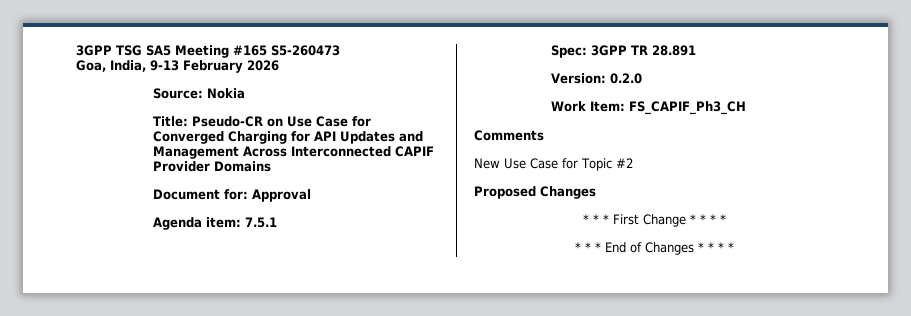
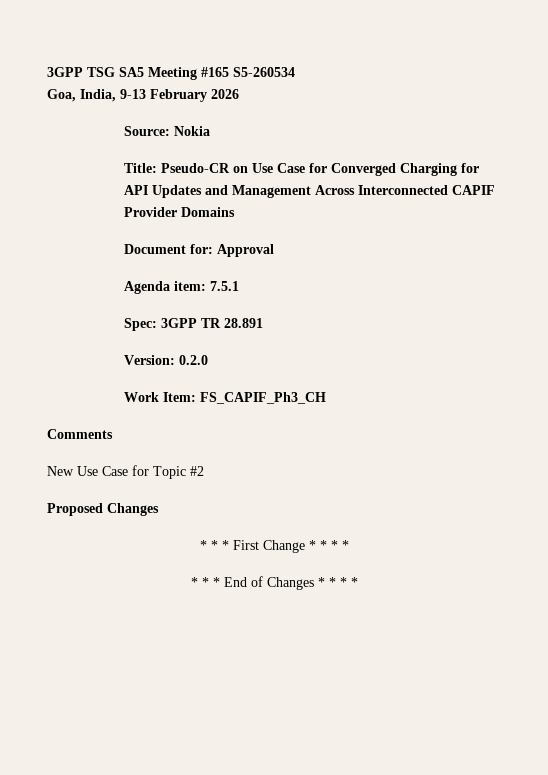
[271,45,340,56] S5-260473 -> [233,67,295,77] S5-260534

